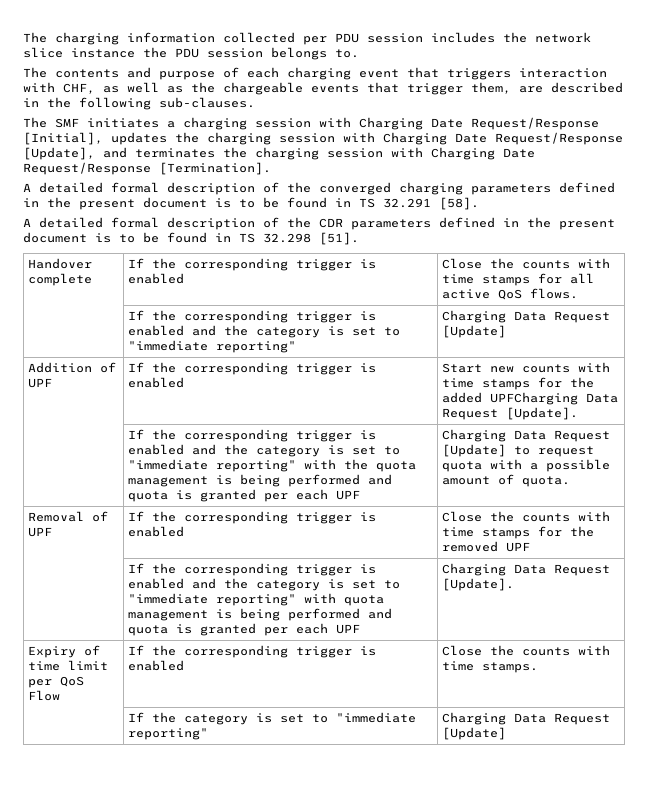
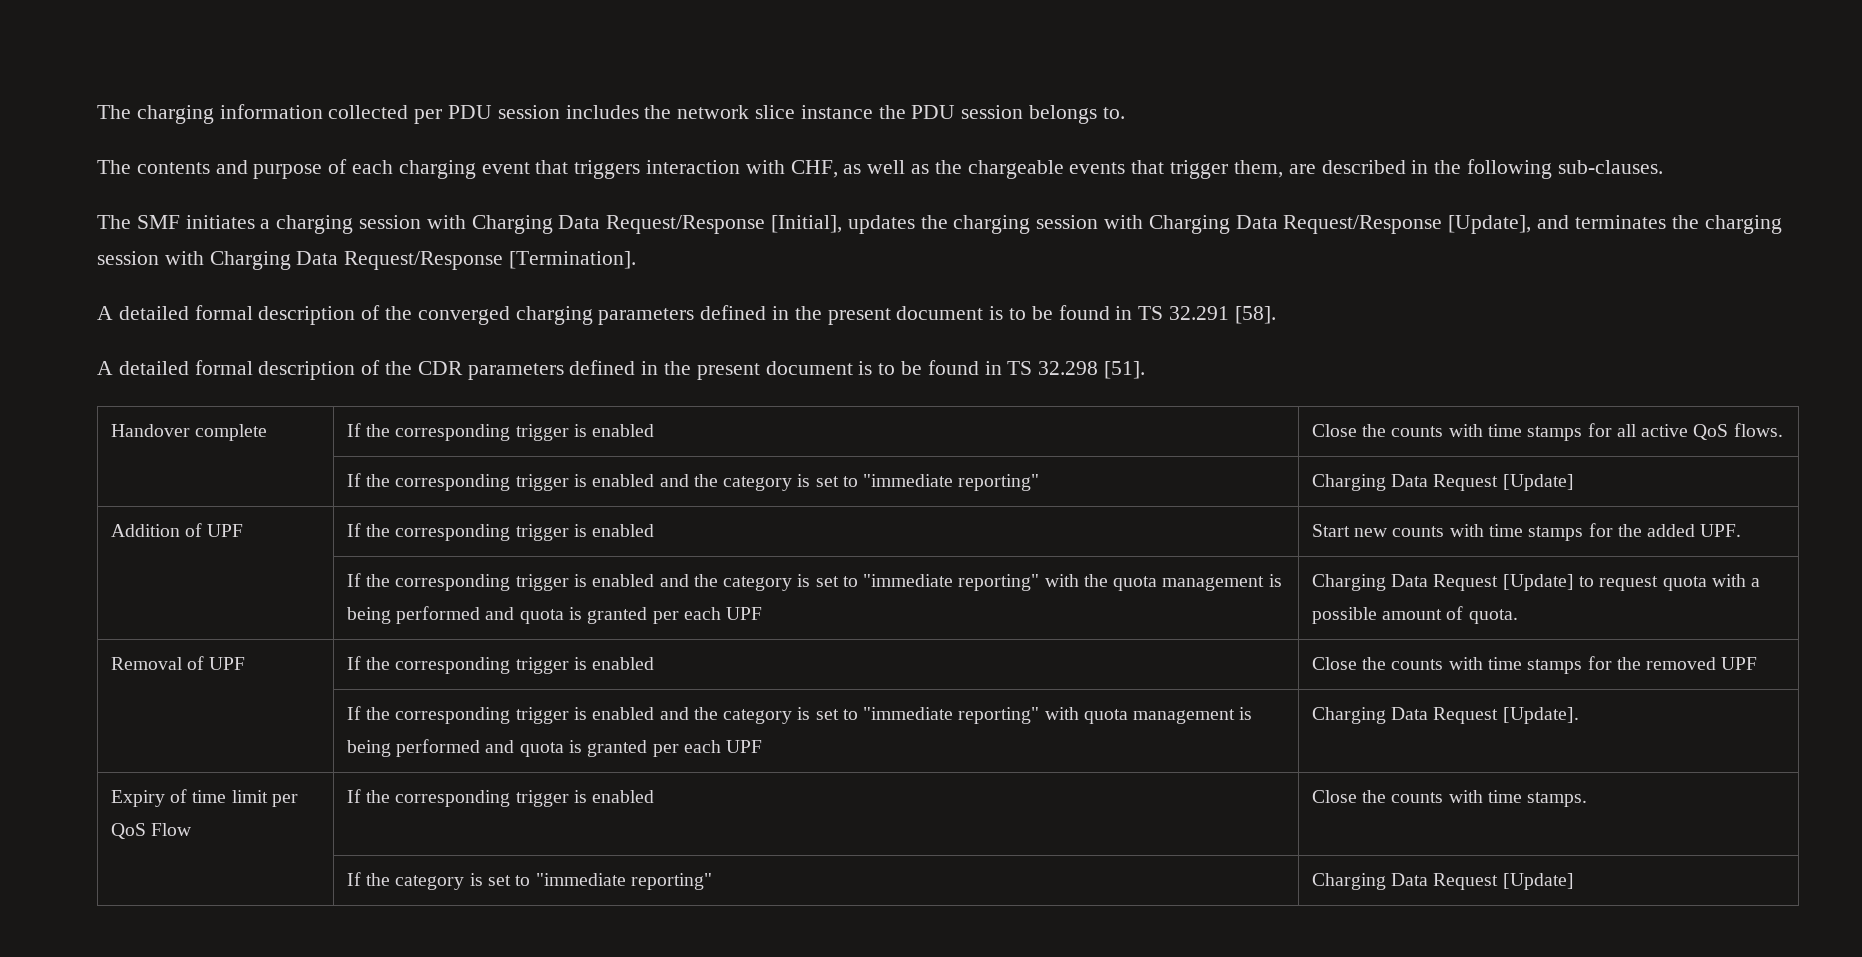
[431,118,463,128] Date -> [558,215,601,229] Data
[455,133,487,143] Date -> [1235,215,1278,229] Data
[503,148,535,158] Date -> [296,251,339,265] Data
[489,392,618,405] [441,407,578,420] UPFCharging Data Request [Update]. -> [1700,524,1742,537] UPF.

